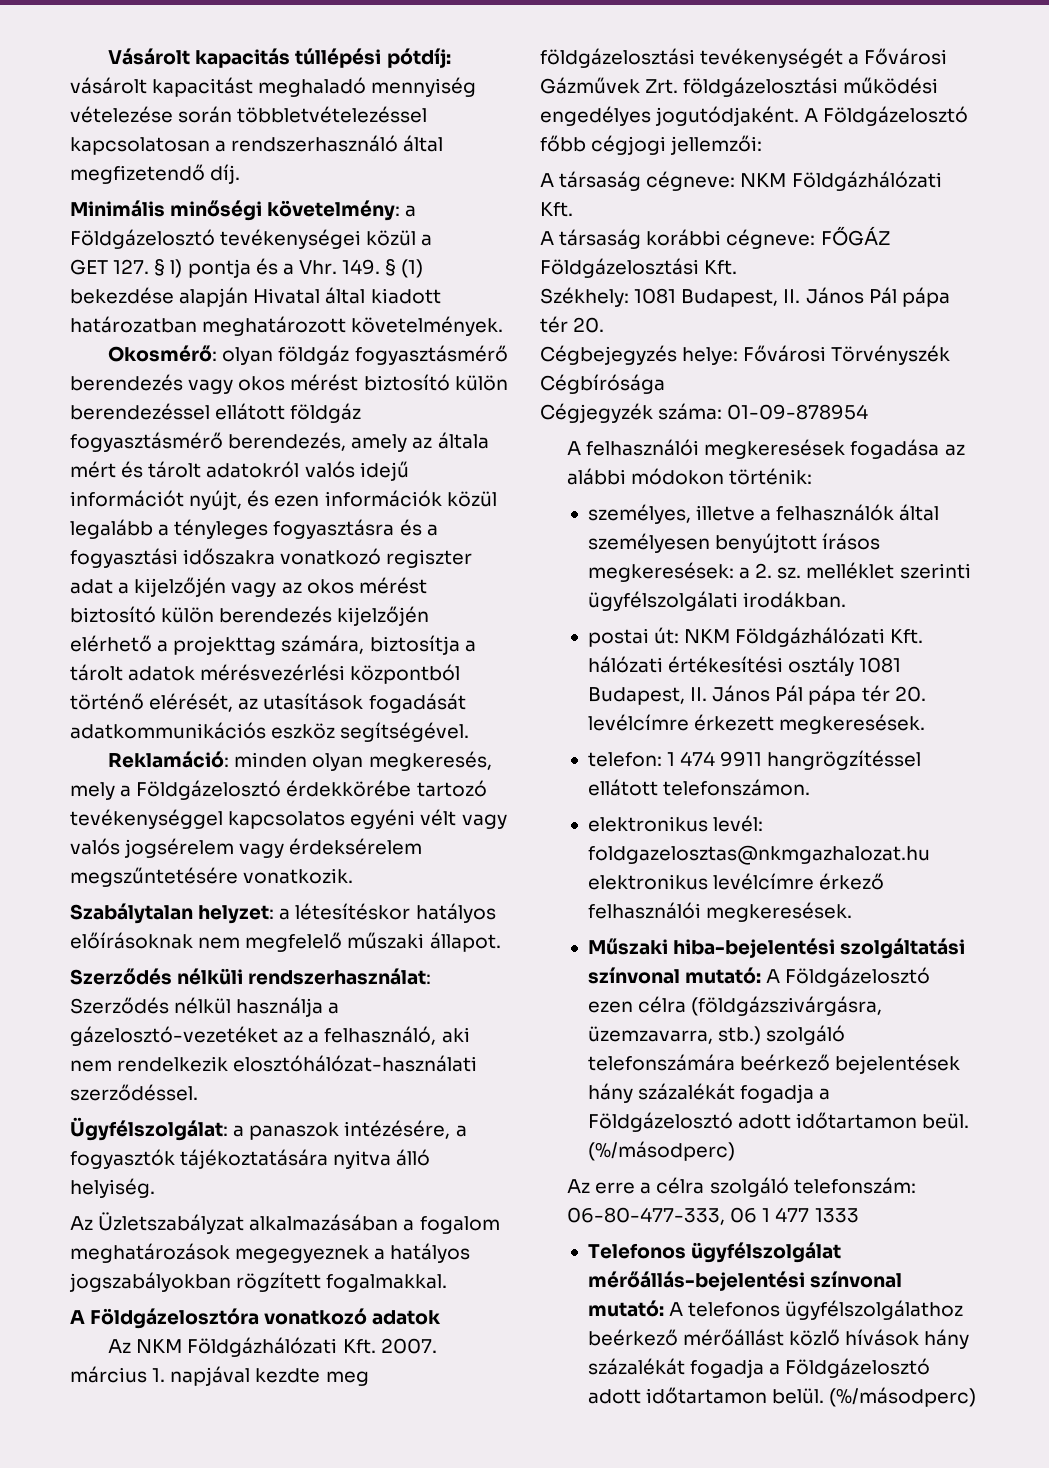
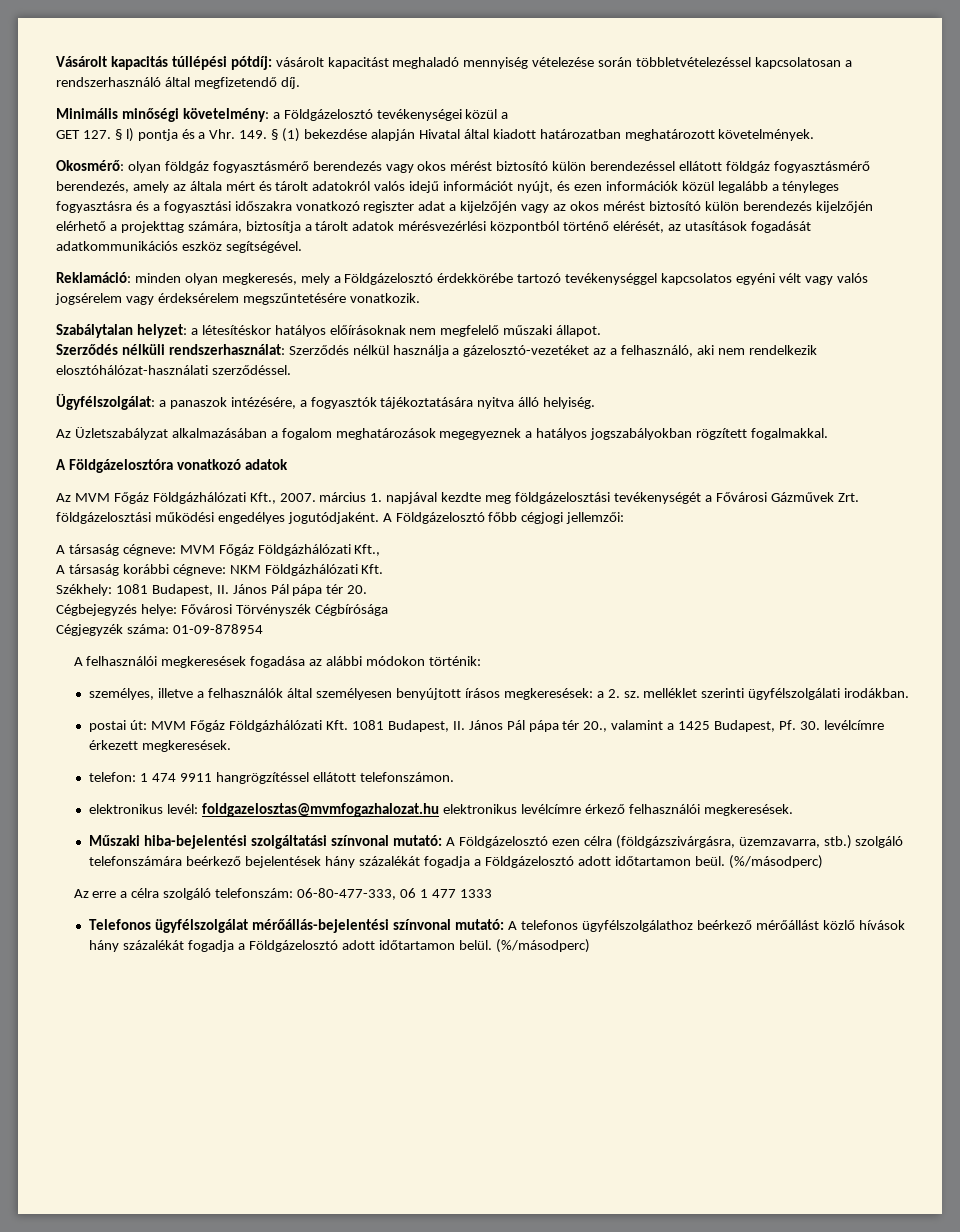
[136,1337,376,1357] NKM Földgázhálózati Kft. -> [74,492,276,504] MVM Főgáz Földgázhálózati Kft.,
[740,171,942,191] [540,202,573,217] NKM Földgázhálózati Kft. -> [179,544,381,556] MVM Főgáz Földgázhálózati Kft.,
[820,226,890,246] [540,258,699,278] FŐGÁZ Földgázelosztási -> [229,564,358,576] NKM Földgázhálózati
[684,627,924,647] [587,656,902,676] [587,685,926,705] NKM Földgázhálózati Kft. hálózati értékesítési osztály 1081 Budapest, II. János Pál pápa tér 20. -> [151,720,820,732] MVM Főgáz Földgázhálózati Kft. 1081 Budapest, II. János Pál pápa tér 20., valamint a 1425 Budapest, Pf. 30.
[587,845,930,865] foldgazelosztas@nkmgazhalozat.hu -> [202,803,440,817] foldgazelosztas@mvmfogazhalozat.hu

